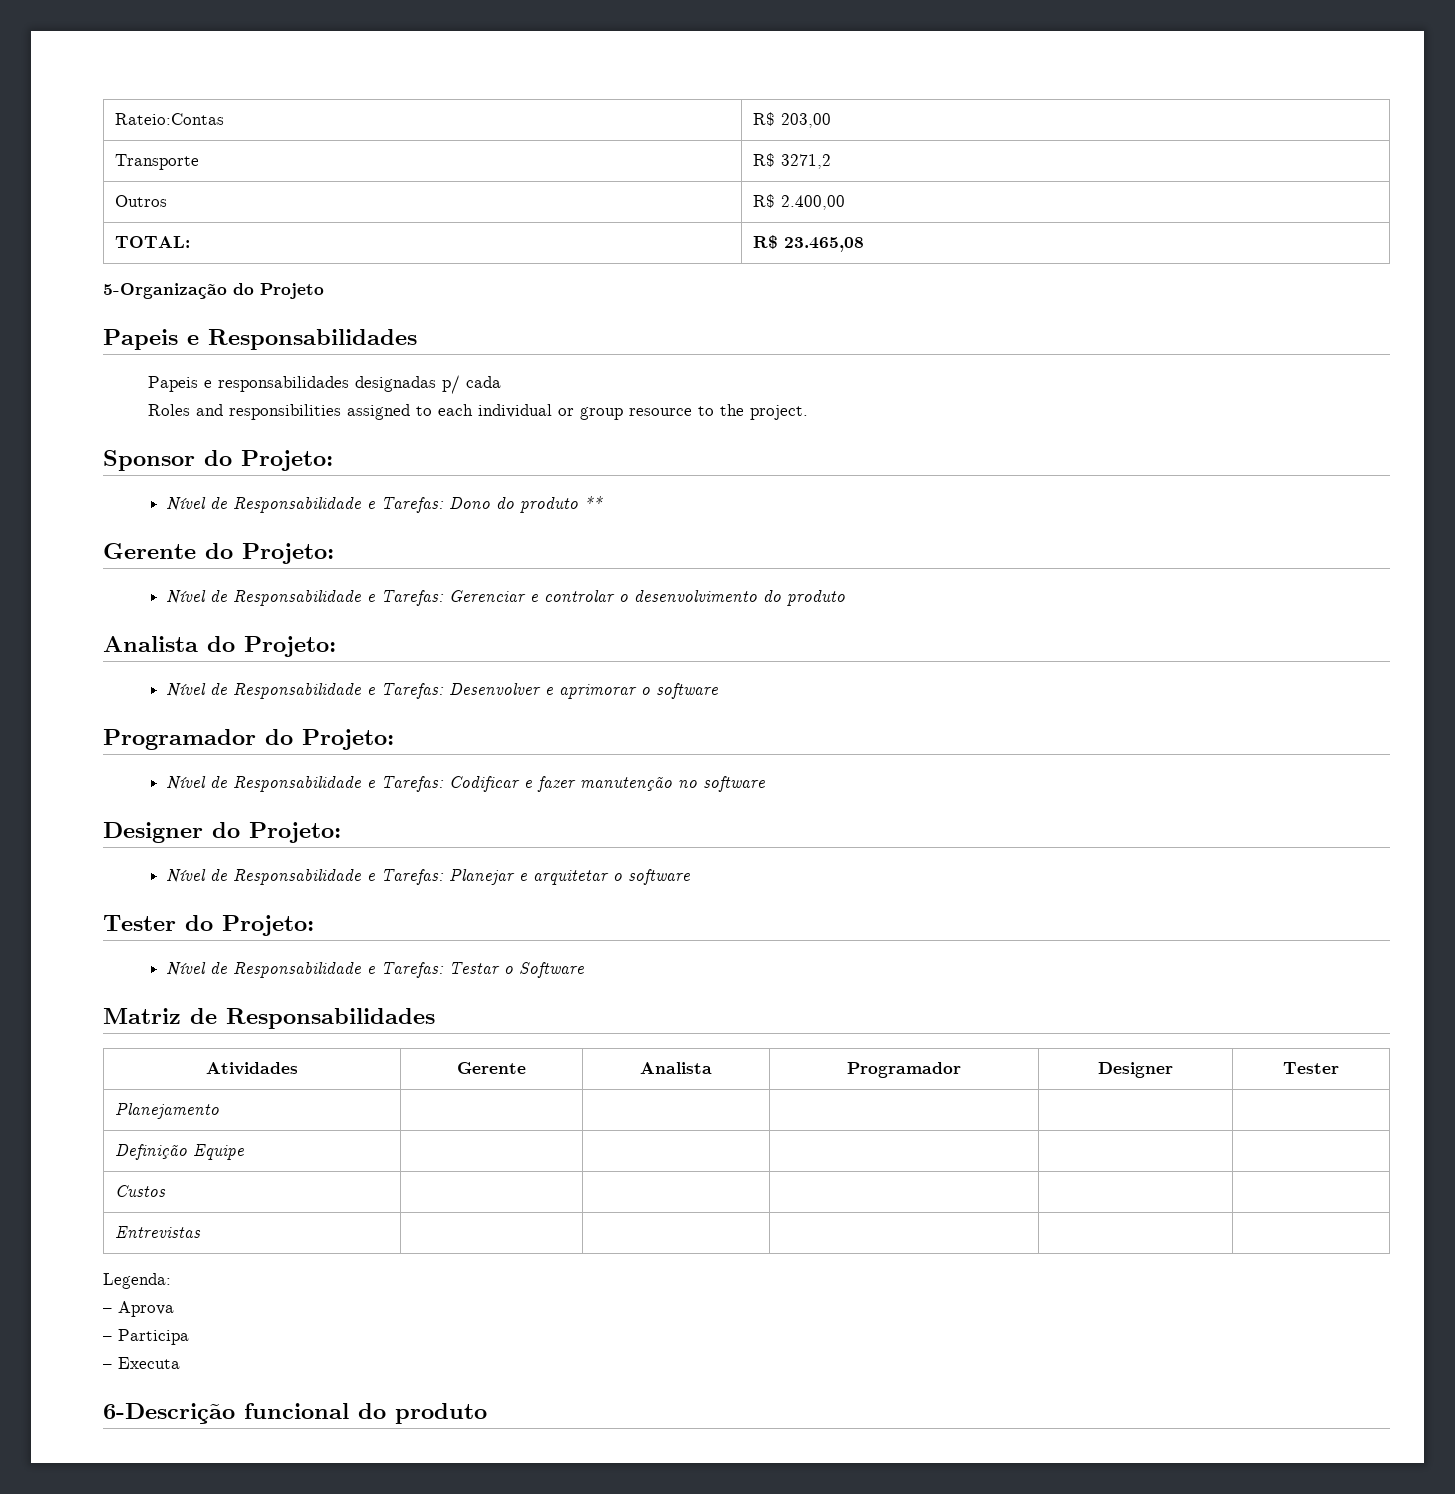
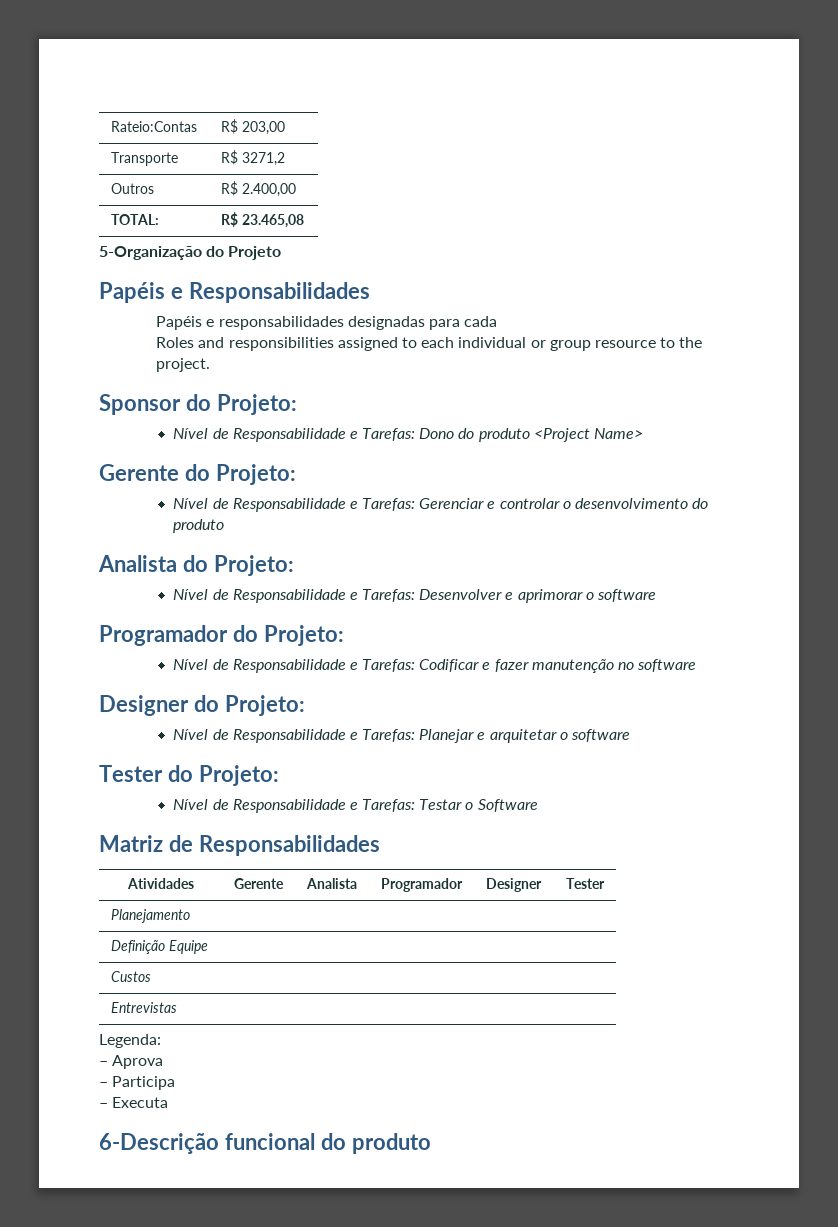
[103,329,178,350] Papeis -> [99,282,165,303] Papéis
[147,376,198,392] Papeis -> [156,316,203,330] Papéis
[441,375,460,394] p/ -> [429,319,461,330] para
[583,496,603,509] ** -> [533,428,644,442] <Project Name>

